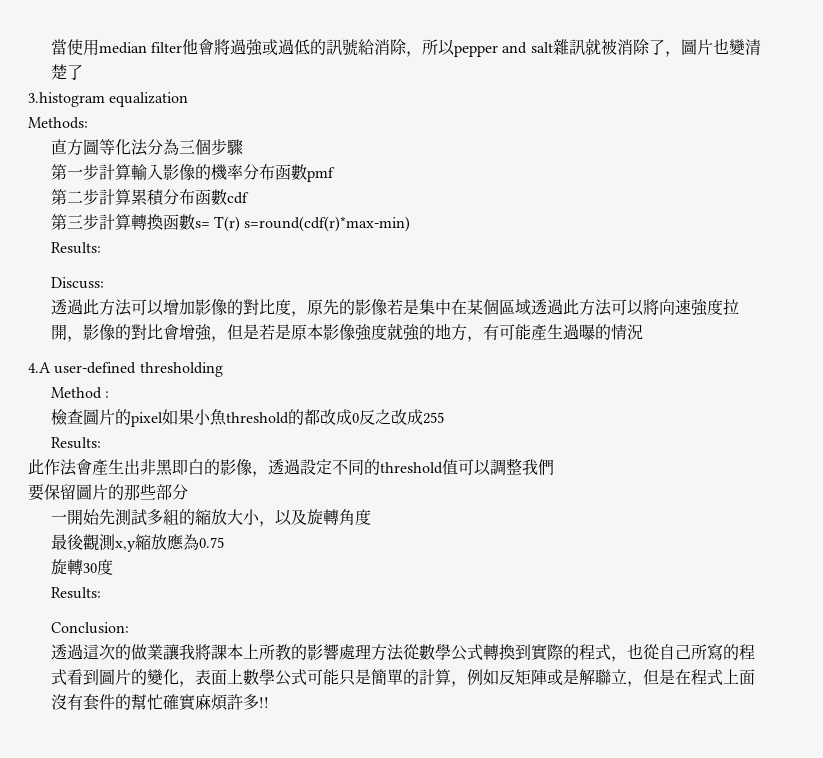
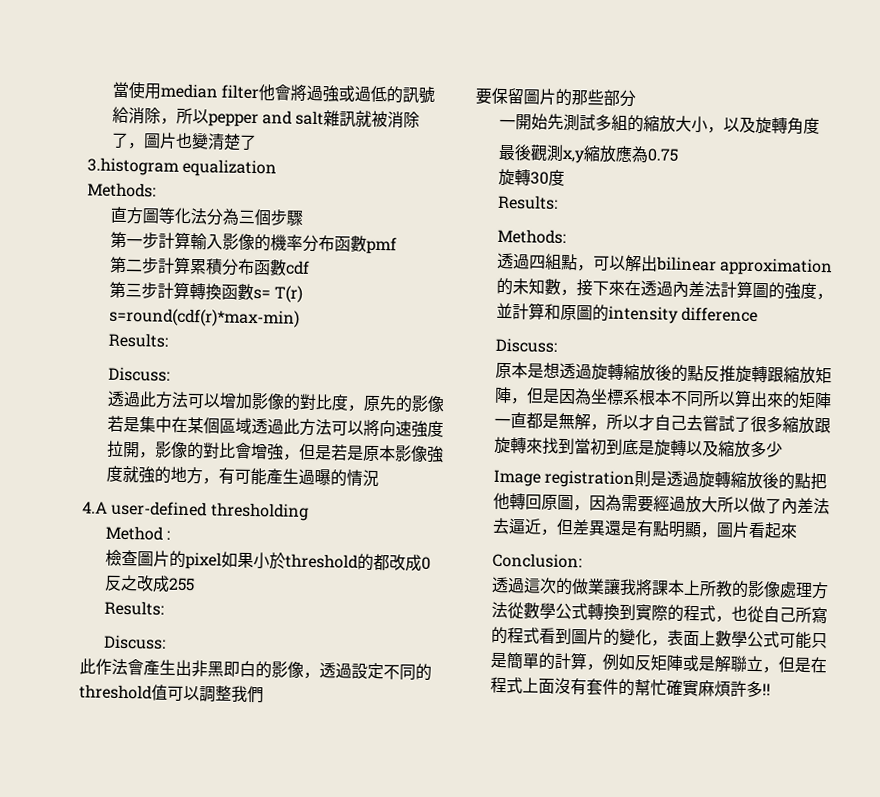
[209,409,227,426] 魚 -> [268,552,286,570] 於
(101, 443) none -> [102,634,166,650] // Discuss:
(101, 593) none -> [496,228,566,244] [496,252,834,277] [495,277,833,301] [495,302,759,324] [494,337,557,353] [494,362,832,384] [493,386,832,409] [493,412,831,434] [493,436,783,458] [492,469,828,491] [492,492,830,515] [491,517,798,539] // Methods: // 透過四組點，可以解出bilinear approximation的未知數，接下來在透過內差法計算圖的強度，並計算和原圖的intensity difference // Discuss: // 原本是想透過旋轉縮放後的點反推旋轉跟縮放矩陣，但是因為坐標系根本不同所以算出來的矩陣一直都是無解，所以才自己去嘗試了很多縮放跟旋轉來找到當初到底是旋轉以及縮放多少 // Image registration則是透過旋轉縮放後的點把他轉回原圖，因為需要經過放大所以做了內差法去逼近，但差異還是有點明顯，圖片看起來
[322,644,339,660] 響 -> [762,581,781,598] 像

